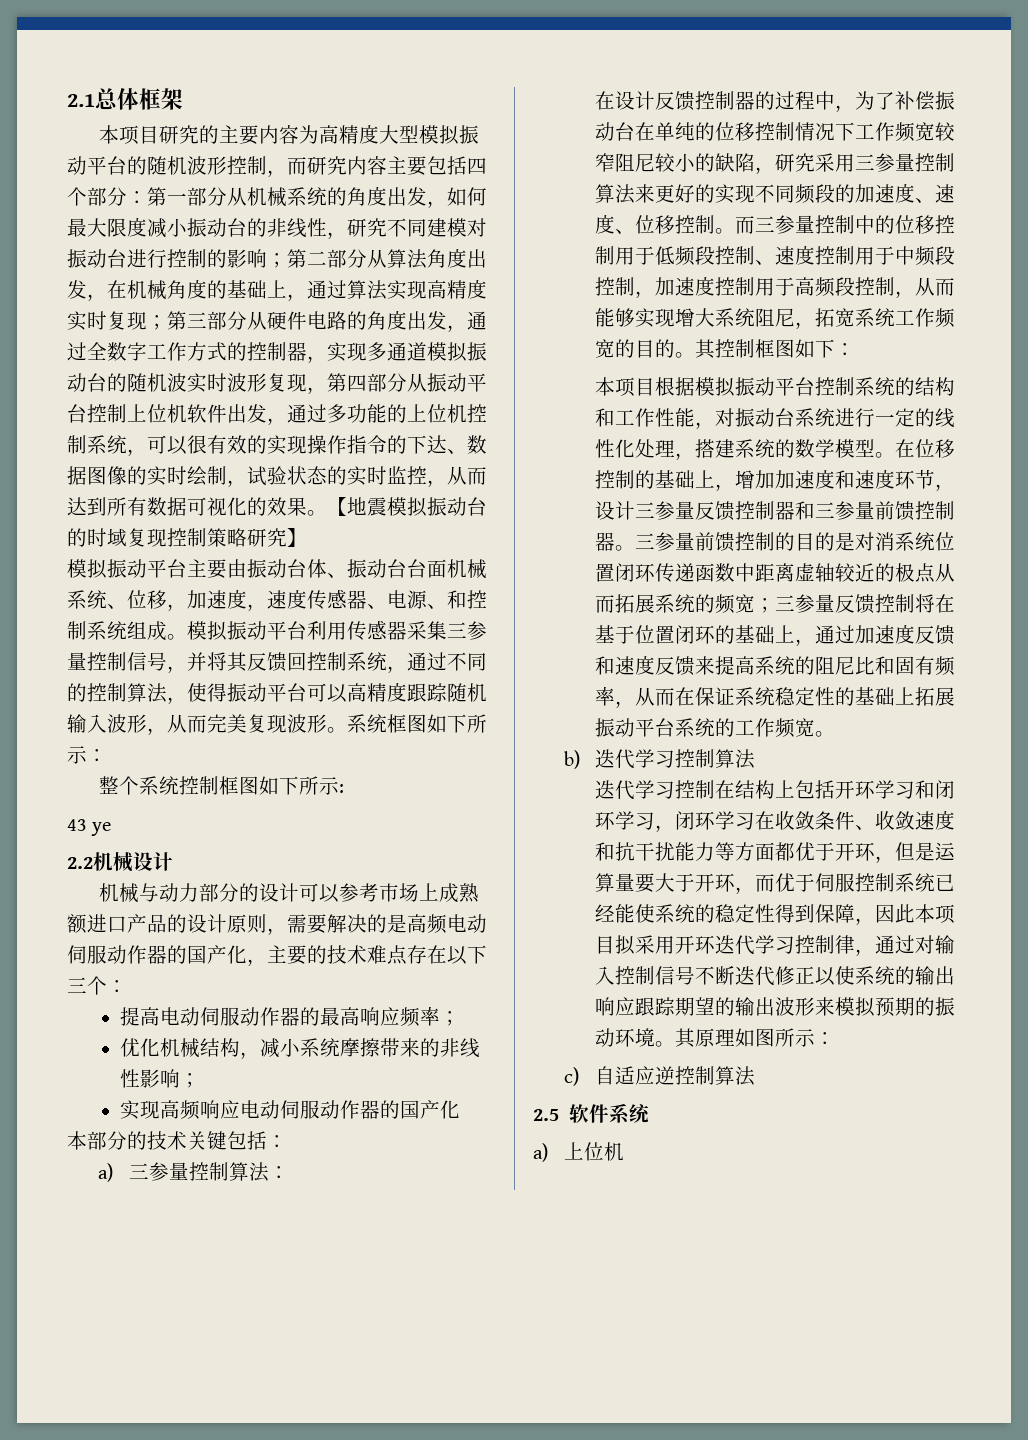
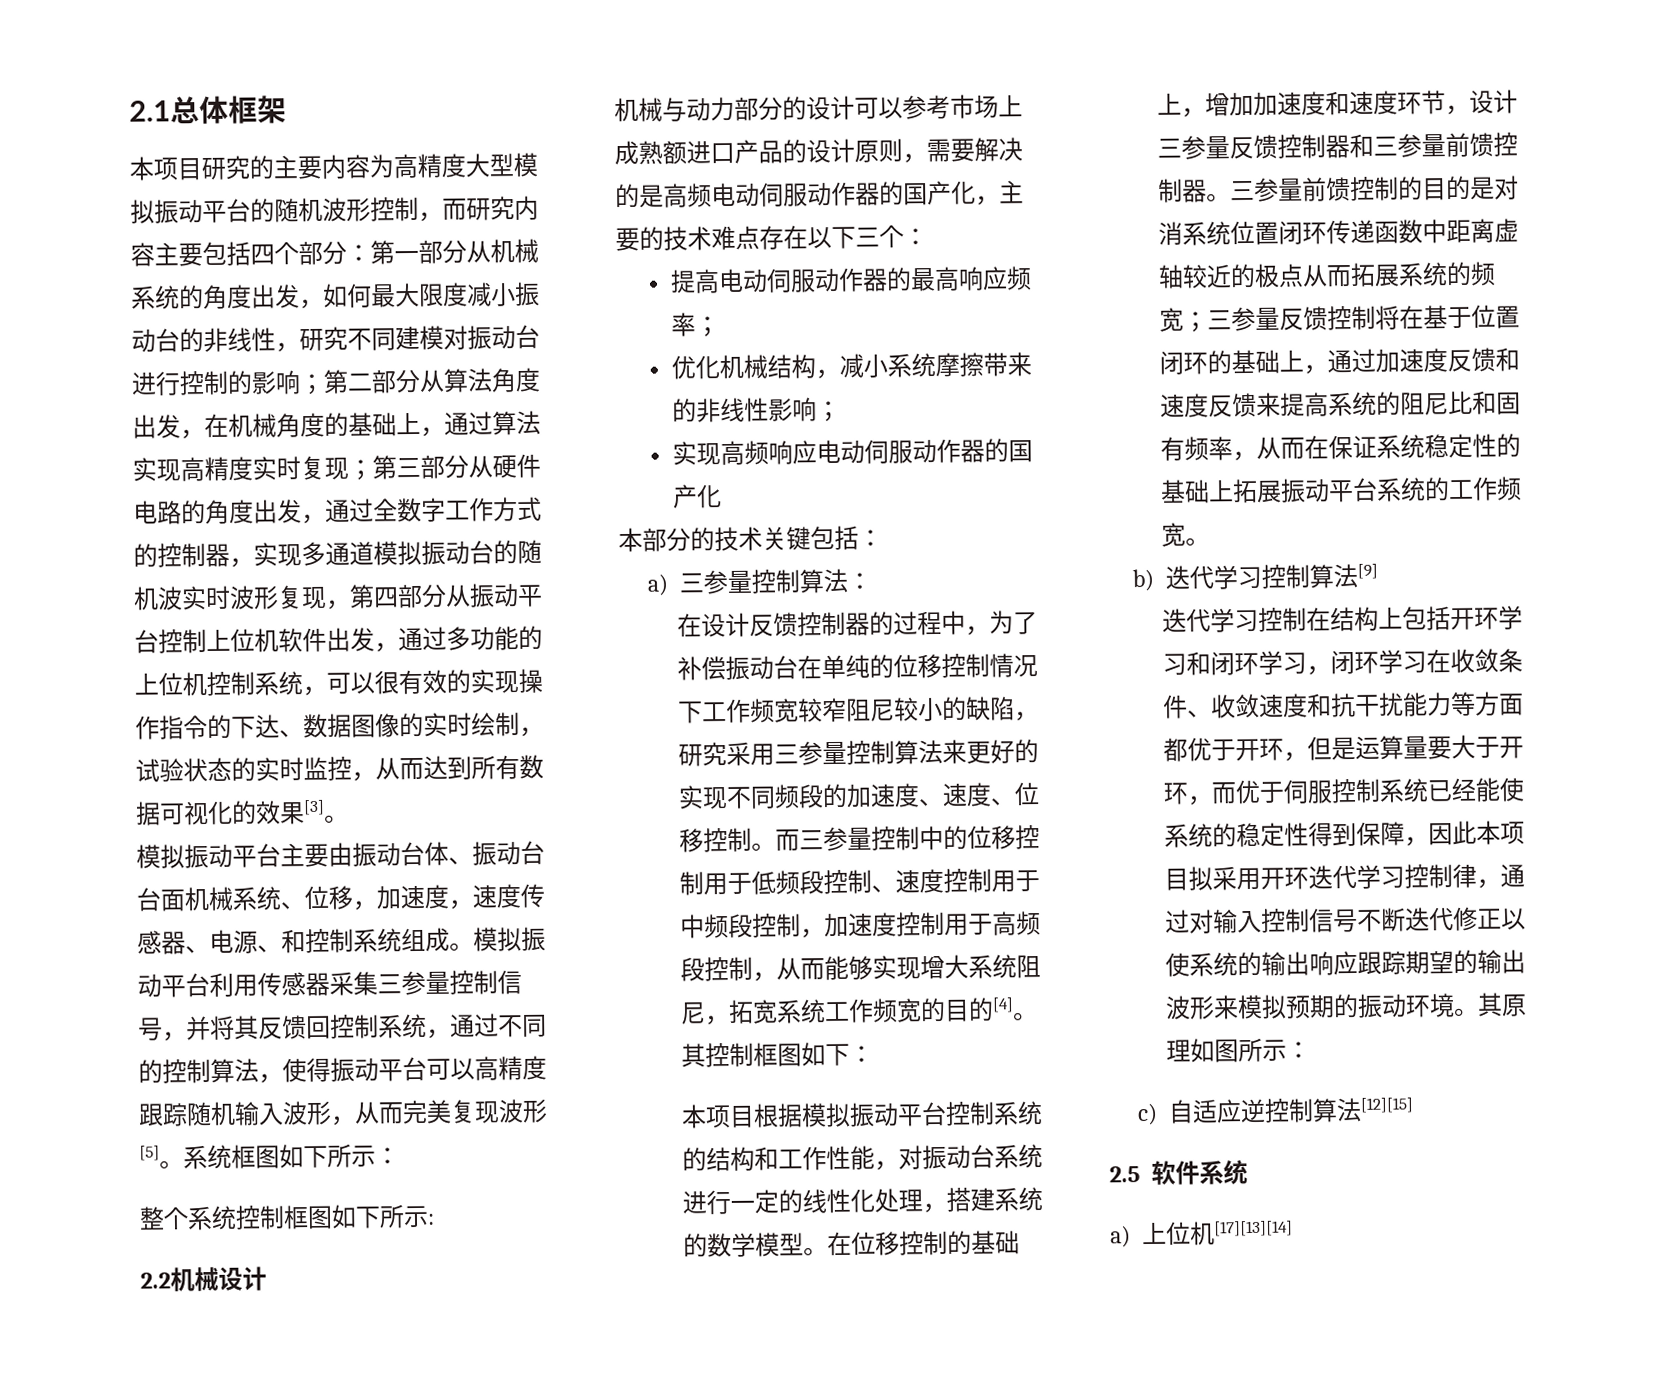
[307,497,487,517] [67,528,307,547] 。【地震模拟振动台的时域复现控制策略研究】 -> [303,799,349,823] [3]。
(327, 723) none -> [139,1145,160,1161] [5]
[67,819,112,836] // 43 ye -> (435, 1219) none
(676, 348) none -> [991,997,1014,1013] [4]
(756, 759) none -> [1356,563,1378,579] [9]
(756, 1076) none -> [1359,1097,1413,1113] [12][15]
(625, 1151) none -> [1213,1220,1293,1237] [17][13][14]

